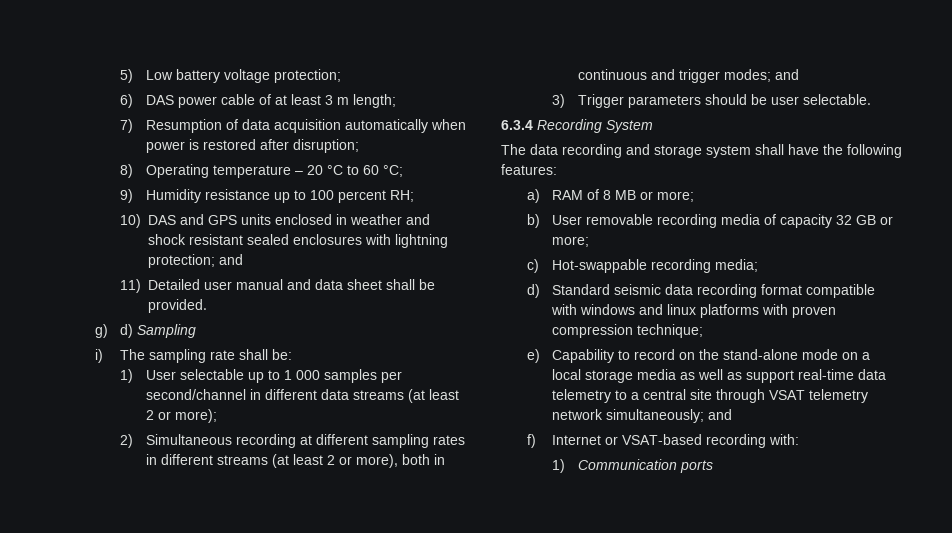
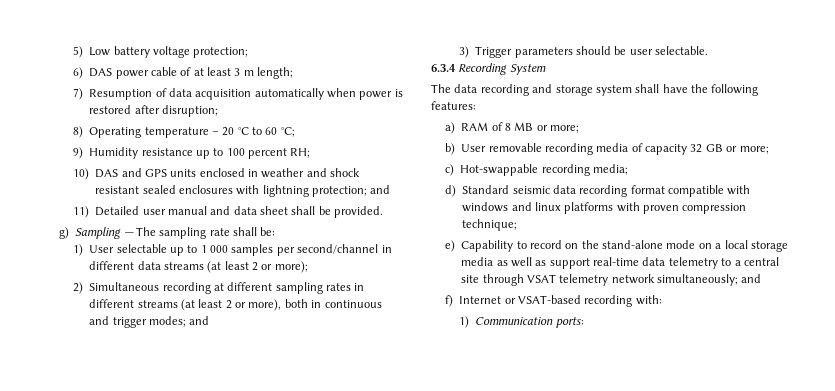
[120,324,134,338] d) -> (69, 233) none
[94,349,103,363] // i) -> [123,232,134,236] —
[680,460,714,473] ports -> [555,317,584,328] ports:

